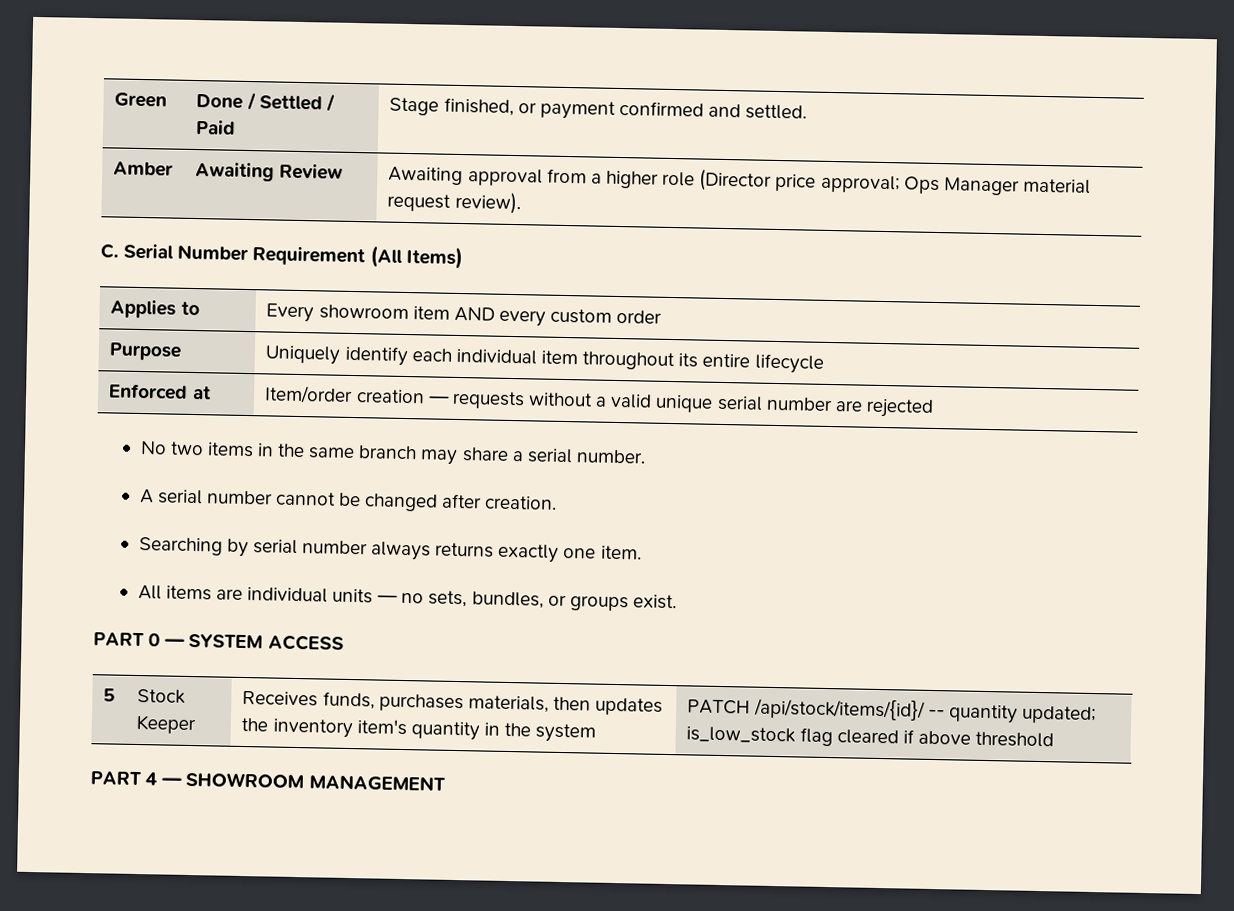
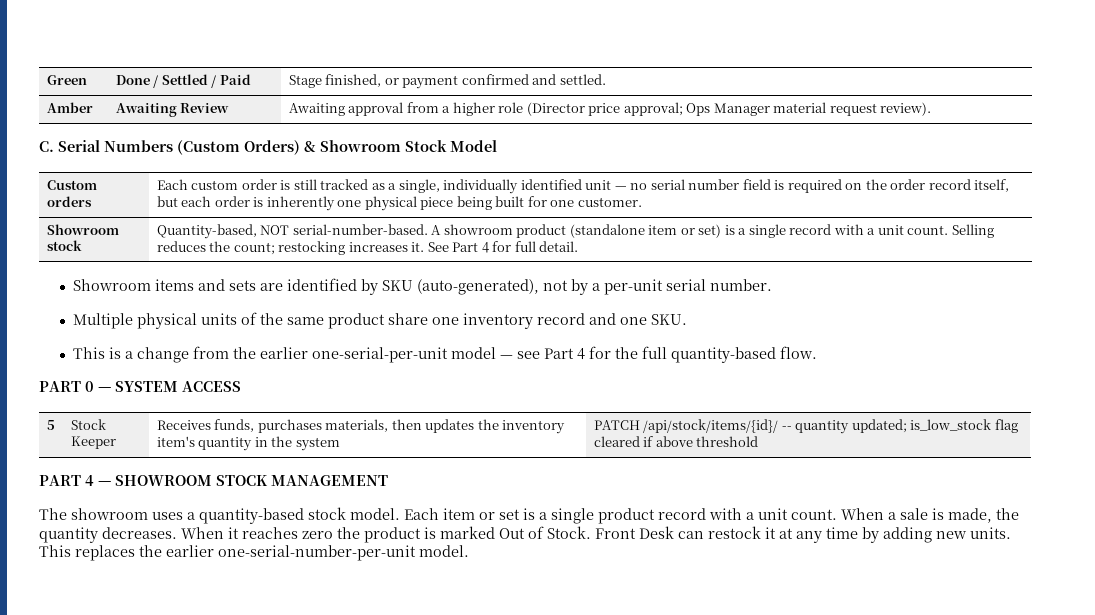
[177,244,463,270] [110,299,200,319] [266,303,663,327] [109,342,183,361] [265,345,824,374] [108,383,211,400] [264,385,934,418] [139,441,646,466] [139,489,558,512] [138,536,642,563] [137,584,677,612] Number Requirement (All Items) // Applies to | Every showroom item AND every custom order // Purpose | Uniquely identify each individual item throughout its entire lifecycle // Enforced at | Item/order creation — requests without a valid unique serial number are rejected // No two items in the same branch may share a serial number. // A serial number cannot be changed after creation. // Searching by serial number always returns exactly one item. // All items are individual units — no sets, bundles, or groups exist. -> [104,140,497,155] [46,180,97,190] [46,196,92,207] [156,179,1010,194] [156,196,642,211] [46,224,119,235] [46,240,82,251] [156,224,994,239] [156,241,579,255] [72,278,772,295] [72,312,687,329] [72,346,817,363] Numbers (Custom Orders) & Showroom Stock Model // Custom orders | Each custom order is still tracked as a single, individually identified unit — no serial number field is required on the order record itself, but each order is inherently one physical piece being built for one customer. // Showroom stock | Quantity-based, NOT serial-number-based. A showroom product (standalone item or set) is a single record with a unit count. Selling reduces the count; restocking increases it. See Part 4 for full detail. // Showroom items and sets are identified by SKU (auto-generated), not by a per-unit serial number. // Multiple physical units of the same product share one inventory record and one SKU. // This is a change from the earlier one-serial-per-unit model — see Part 4 for the full quantity-based flow.
(305, 780) none -> [216,475,268,486] STOCK
(445, 782) none -> [39,507,1019,524] [39,526,1011,543] [39,545,469,561] // The showroom uses a quantity-based stock model. Each item or set is a single product record with a unit count. When a sale is made, the quantity decreases. When it reaches zero the product is marked Out of Stock. Front Desk can restock it at any time by adding new units. This replaces the earlier one-serial-number-per-unit model.

